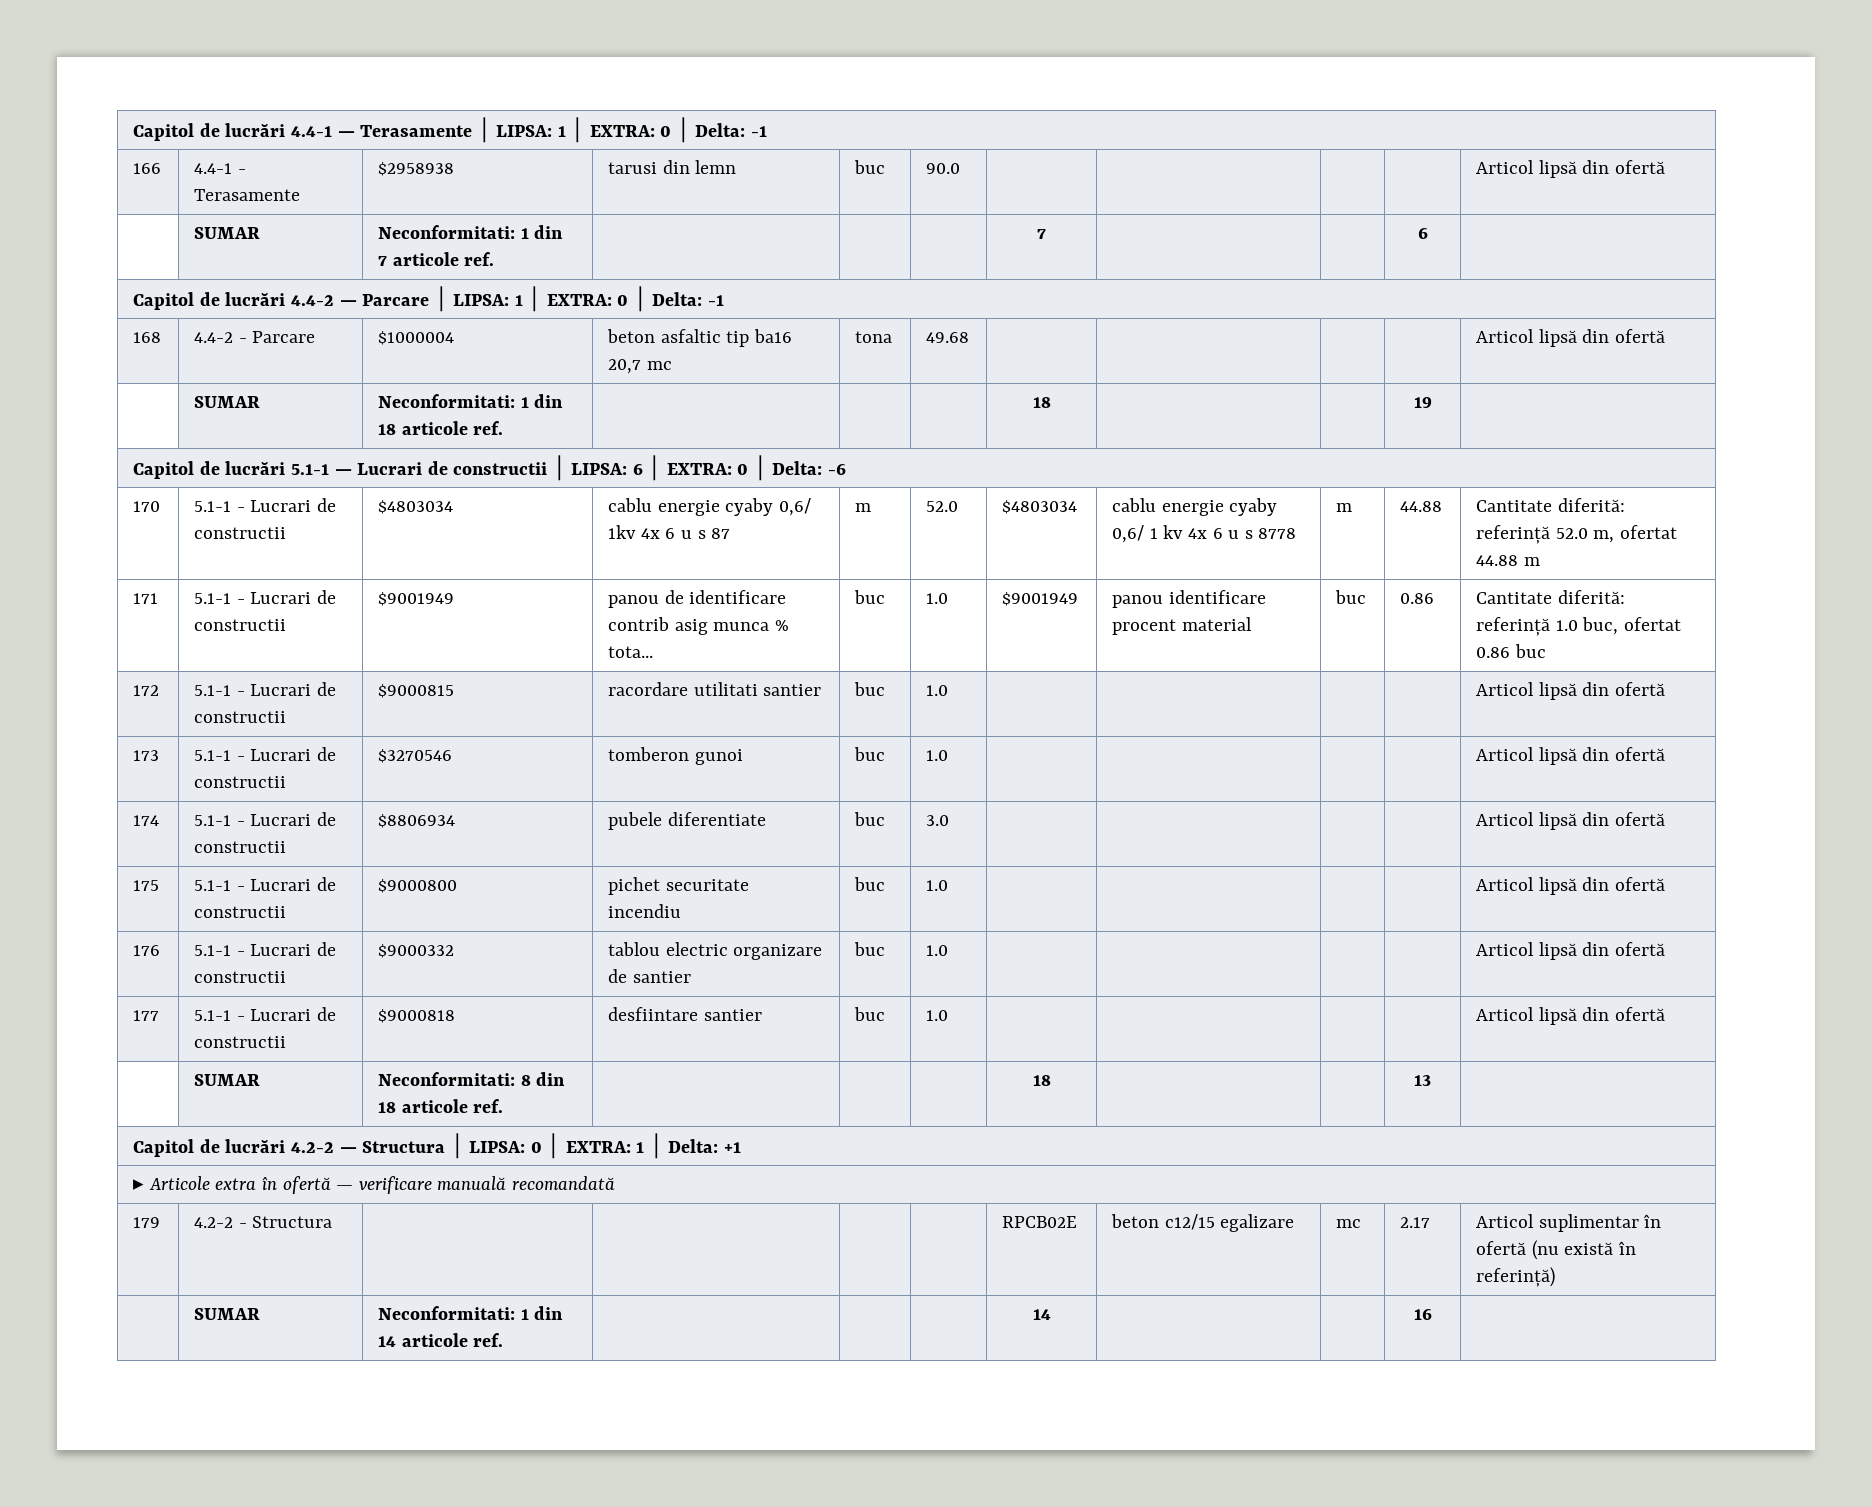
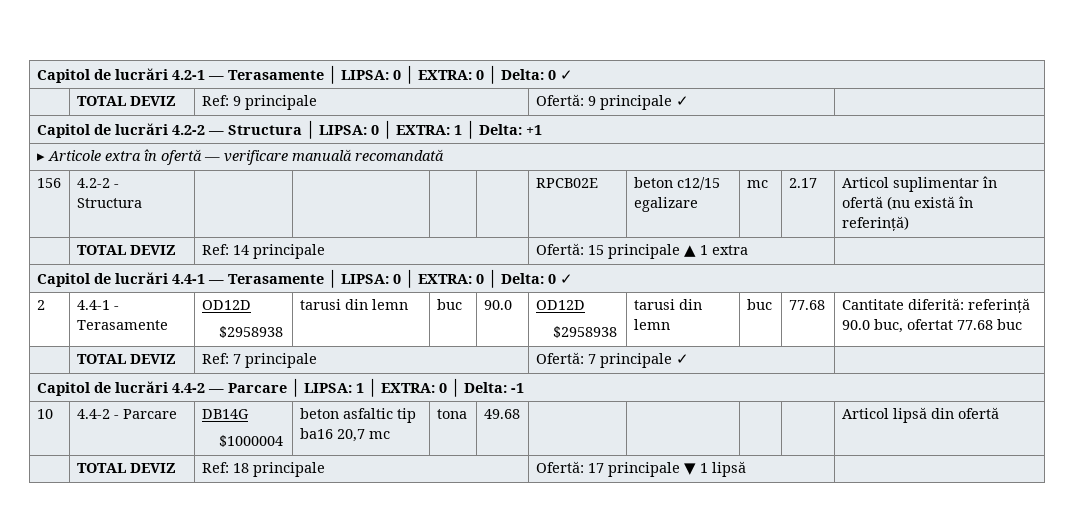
[133,117,767,143] [133,163,162,174] [194,163,246,174] [194,189,301,201] [378,162,455,176] [608,160,737,174] [854,160,886,174] [926,163,961,174] [1476,160,1666,178] [194,227,261,239] [378,225,564,239] [378,252,495,266] [1037,229,1046,239] [1417,228,1428,239] [133,286,724,312] [133,332,162,343] [194,331,316,343] [378,331,455,345] [607,329,793,347] [608,359,672,374] [855,331,893,343] [926,332,970,343] [1476,329,1666,347] [194,396,261,408] [378,394,564,408] [378,421,504,435] [1032,397,1051,408] [1413,397,1432,408] [133,455,846,481] [133,501,161,512] [194,498,337,512] [194,527,287,539] [378,500,454,514] [608,498,812,516] [608,525,731,539] [855,503,872,512] [926,501,959,512] [1002,500,1078,514] [1112,498,1278,516] [1112,525,1297,543] [1336,503,1353,512] [1400,501,1443,512] [1476,498,1625,512] [1476,525,1678,544] [1476,555,1540,566] [133,593,159,604] [194,590,337,604] [194,619,287,631] [378,592,455,606] [608,590,787,608] [608,617,790,635] [608,646,654,658] [854,590,886,604] [926,593,949,604] [1002,592,1079,606] [1112,590,1266,608] [1112,617,1252,635] [1335,590,1367,604] [1400,593,1435,604] [1476,590,1625,604] [1476,617,1682,636] [1476,644,1546,658] [133,685,160,696] [194,682,337,696] [194,711,287,723] [378,684,455,698] [608,682,822,696] [854,682,886,696] [926,685,949,696] [1476,682,1666,700] [133,750,160,761] [194,747,337,761] [194,776,287,788] [378,749,453,763] [608,747,743,765] [854,747,886,761] [926,750,949,761] [1476,747,1666,765] [133,815,160,826] [194,812,337,826] [194,841,287,853] [378,814,456,828] [608,812,766,830] [854,812,886,826] [926,815,950,826] [1476,812,1666,830] [133,880,160,891] [194,877,337,891] [194,906,287,918] [378,879,458,893] [608,877,749,895] [608,904,682,918] [854,877,886,891] [926,880,949,891] [1476,877,1666,895] [133,945,161,956] [194,942,337,956] [194,971,287,983] [378,944,455,958] [608,942,823,960] [608,969,691,983] [854,942,886,956] [926,945,949,956] [1476,942,1666,960] [133,1010,160,1021] [194,1007,337,1021] [194,1036,287,1048] [378,1009,456,1023] [608,1007,762,1021] [854,1007,886,1021] [926,1010,949,1021] [1476,1007,1666,1025] [194,1074,261,1086] [378,1072,566,1086] [378,1099,504,1113] [1032,1075,1051,1086] [1414,1075,1431,1086] Capitol de lucrări 4.4-1 — Terasamente │ LIPSA: 1 │ EXTRA: 0 │ Delta: -1 // 166 | 4.4-1 - Terasamente | $2958938 | tarusi din lemn | buc | 90.0 | | | | | Articol lipsă din ofertă // | SUMAR | Neconformitati: 1 din 7 articole ref. | | | | 7 | | | 6 | // Capitol de lucrări 4.4-2 — Parcare │ LIPSA: 1 │ EXTRA: 0 │ Delta: -1 // 168 | 4.4-2 - Parcare | $1000004 | beton asfaltic tip ba16 20,7 mc | tona | 49.68 | | | | | Articol lipsă din ofertă // | SUMAR | Neconformitati: 1 din 18 articole ref. | | | | 18 | | | 19 | // Capitol de lucrări 5.1-1 — Lucrari de constructii │ LIPSA: 6 │ EXTRA: 0 │ Delta: -6 // 170 | 5.1-1 - Lucrari de constructii | $4803034 | cablu energie cyaby 0,6/ 1kv 4x 6 u s 87 | m | 52.0 | $4803034 | cablu energie cyaby 0,6/ 1 kv 4x 6 u s 8778 | m | 44.88 | Cantitate diferită: referință 52.0 m, ofertat 44.88 m // 171 | 5.1-1 - Lucrari de constructii | $9001949 | panou de identificare contrib asig munca % tota... | buc | 1.0 | $9001949 | panou identificare procent material | buc | 0.86 | Cantitate diferită: referință 1.0 buc, ofertat 0.86 buc // 172 | 5.1-1 - Lucrari de constructii | $9000815 | racordare utilitati santier | buc | 1.0 | | | | | Articol lipsă din ofertă // 173 | 5.1-1 - Lucrari de constructii | $3270546 | tomberon gunoi | buc | 1.0 | | | | | Articol lipsă din ofertă // 174 | 5.1-1 - Lucrari de constructii | $8806934 | pubele diferentiate | buc | 3.0 | | | | | Articol lipsă din ofertă // 175 | 5.1-1 - Lucrari de constructii | $9000800 | pichet securitate incendiu | buc | 1.0 | | | | | Articol lipsă din ofertă // 176 | 5.1-1 - Lucrari de constructii | $9000332 | tablou electric organizare de santier | buc | 1.0 | | | | | Articol lipsă din ofertă // 177 | 5.1-1 - Lucrari de constructii | $9000818 | desfiintare santier | buc | 1.0 | | | | | Articol lipsă din ofertă // | SUMAR | Neconformitati: 8 din 18 articole ref. | | | | 18 | | | 13 -> [36,65,573,84] [76,96,176,106] [201,95,317,110] [535,94,689,110] Capitol de lucrări 4.2-1 — Terasamente │ LIPSA: 0 │ EXTRA: 0 │ Delta: 0 ✓ // | TOTAL DEVIZ | Ref: 9 principale | Ofertă: 9 principale ✓
[133,1217,161,1228] 179 -> [36,178,61,188] 156
[194,1308,261,1320] [378,1306,564,1320] [378,1333,504,1347] [1032,1309,1051,1320] [1413,1309,1432,1320] SUMAR | Neconformitati: 1 din 14 articole ref. | | | | 14 | | | 16 -> [76,245,176,255] [201,244,325,259] [535,243,748,259] [36,269,573,288] [36,300,45,310] [76,300,119,310] [76,320,168,330] [201,300,251,310] [218,326,283,338] [299,299,408,310] [436,299,462,310] [483,300,512,310] [535,300,585,310] [552,326,617,338] [633,299,702,310] [633,319,670,330] [746,299,772,310] [788,300,825,310] [841,298,1030,313] [841,319,1022,333] [76,354,176,364] [201,353,317,368] [535,352,689,368] [36,378,524,397] [36,409,53,419] [76,409,177,419] [201,409,249,419] [218,435,283,447] [299,408,416,423] [299,428,390,442] [436,409,467,419] [483,409,520,419] [841,407,999,423] [76,463,176,473] [201,462,325,477] [535,461,746,477] TOTAL DEVIZ | Ref: 14 principale | Ofertă: 15 principale ▲ 1 extra | // Capitol de lucrări 4.4-1 — Terasamente │ LIPSA: 0 │ EXTRA: 0 │ Delta: 0 ✓ // 2 | 4.4-1 - Terasamente | OD12D // $2958938 | tarusi din lemn | buc | 90.0 | OD12D // $2958938 | tarusi din lemn | buc | 77.68 | Cantitate diferită: referință 90.0 buc, ofertat 77.68 buc // | TOTAL DEVIZ | Ref: 7 principale | Ofertă: 7 principale ✓ | // Capitol de lucrări 4.4-2 — Parcare │ LIPSA: 1 │ EXTRA: 0 │ Delta: -1 // 10 | 4.4-2 - Parcare | DB14G // $1000004 | beton asfaltic tip ba16 20,7 mc | tona | 49.68 | | | | | Articol lipsă din ofertă // | TOTAL DEVIZ | Ref: 18 principale | Ofertă: 17 principale ▼ 1 lipsă

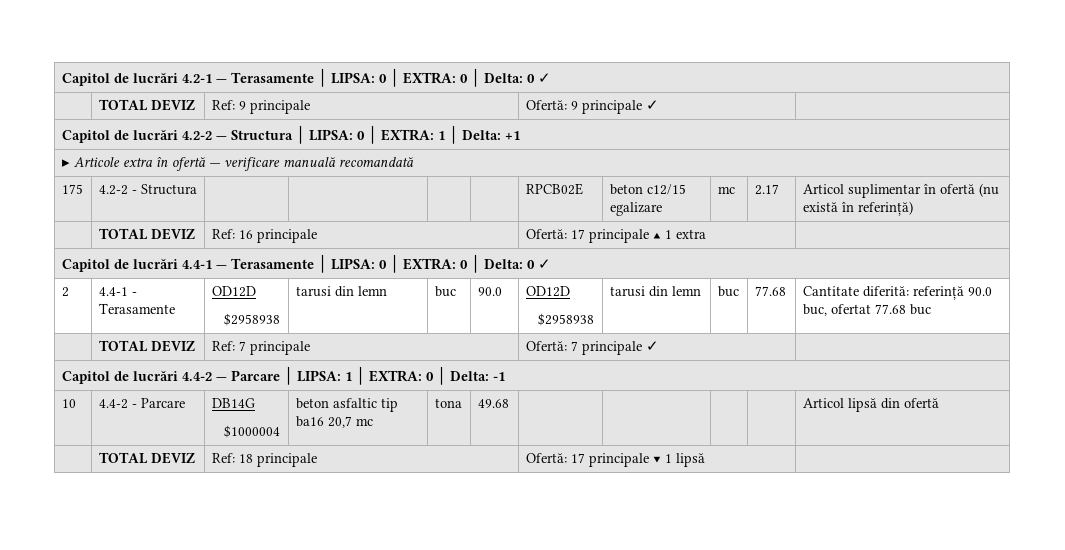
[36,178,61,188] 156 -> [61,184,83,194] 175
[232,244,325,259] [535,243,604,255] 14 principale | Ofertă: 15 -> [238,229,317,243] [525,229,585,239] 16 principale | Ofertă: 17

